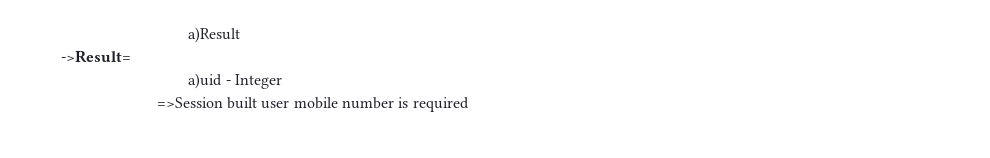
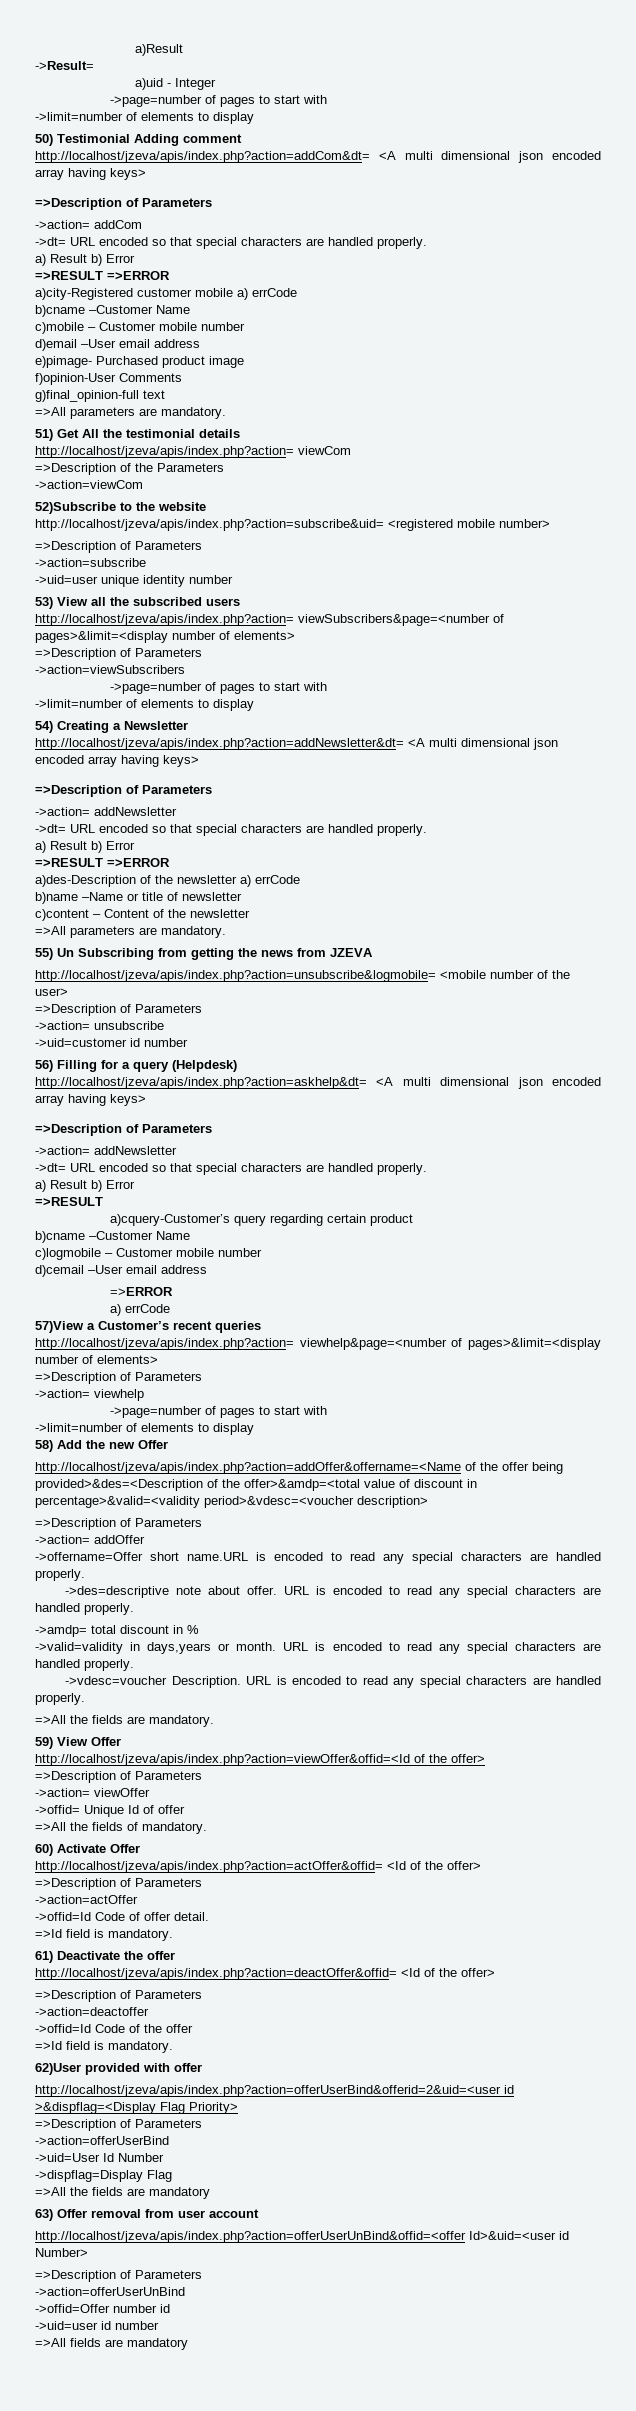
[156,97,469,112] =>Session built user mobile number is required -> [109,95,327,107] [35,112,254,124] [35,134,242,146] [35,151,601,163] [35,168,146,180] [35,198,212,210] [35,220,142,229] [35,237,427,249] [35,254,135,266] [35,271,170,280] [35,288,297,300] [35,305,190,317] [35,322,245,334] [35,339,200,351] [35,356,244,368] [35,373,182,385] [35,390,165,402] [35,407,226,419] [35,429,240,441] [35,446,351,458] [35,463,224,475] [35,480,143,489] [35,502,206,514] [35,519,550,531] [35,541,202,553] [35,558,146,567] [35,575,233,587] [35,597,240,609] [35,614,504,626] [35,631,295,643] [35,648,202,660] [35,665,185,674] [109,682,327,694] [35,699,254,711] [35,721,188,733] [35,738,558,750] [35,755,199,767] [35,785,212,797] [35,807,177,816] [35,824,427,836] [35,841,135,853] [35,858,170,867] [35,875,300,887] [35,892,242,904] [35,909,250,921] [35,926,226,938] [35,948,373,960] [35,970,570,982] [35,988,68,996] [35,1004,202,1016] [35,1021,164,1030] [35,1038,188,1047] [35,1060,237,1072] [35,1077,601,1089] [35,1094,146,1106] [35,1124,212,1136] [35,1146,177,1155] [35,1163,427,1175] [35,1180,135,1192] [35,1197,103,1206] [109,1214,413,1226] [35,1231,190,1243] [35,1248,262,1260] [35,1265,207,1277] [109,1287,173,1296] [109,1304,170,1316] [35,1321,261,1333] [35,1338,601,1350] [35,1355,158,1364] [35,1372,202,1384] [35,1389,144,1401] [109,1406,327,1418] [35,1423,254,1435] [35,1440,168,1452] [35,1462,563,1474] [35,1479,477,1491] [35,1496,428,1508] [35,1518,202,1530] [35,1535,145,1544] [35,1552,601,1564] [35,1569,85,1581] [65,1586,601,1598] [35,1603,134,1615] [35,1625,199,1637] [35,1642,602,1654] [35,1659,134,1671] [65,1676,601,1688] [35,1693,85,1705] [35,1715,214,1727] [35,1737,121,1749] [35,1754,485,1766] [35,1771,202,1783] [35,1788,150,1797] [35,1805,185,1817] [35,1822,207,1834] [35,1844,140,1856] [35,1861,481,1873] [35,1878,202,1890] [35,1895,138,1904] [35,1912,209,1921] [35,1929,173,1941] [35,1951,175,1963] [35,1968,495,1980] [35,1990,202,2002] [35,2007,149,2016] [35,2024,193,2033] [35,2041,173,2053] [35,2063,202,2075] [35,2085,514,2097] [35,2102,238,2114] [35,2119,202,2131] [35,2136,169,2145] [35,2153,164,2162] [35,2170,172,2182] [35,2187,210,2199] [35,2209,259,2221] [35,2231,569,2243] [35,2248,88,2257] [35,2270,202,2282] [35,2287,185,2296] [35,2304,170,2313] [35,2321,159,2330] [35,2338,188,2350] ->page=number of pages to start with // ->limit=number of elements to display // 50) Testimonial Adding comment // http://localhost/jzeva/apis/index.php?action=addCom&dt= <A multi dimensional json encoded array having keys> // =>Description of Parameters // ->action= addCom // ->dt= URL encoded so that special characters are handled properly. // a) Result b) Error // =>RESULT =>ERROR // a)city-Registered customer mobile a) errCode // b)cname –Customer Name // c)mobile – Customer mobile number // d)email –User email address // e)pimage- Purchased product image // f)opinion-User Comments // g)final_opinion-full text // =>All parameters are mandatory. // 51) Get All the testimonial details // http://localhost/jzeva/apis/index.php?action= viewCom // =>Description of the Parameters // ->action=viewCom // 52)Subscribe to the website // http://localhost/jzeva/apis/index.php?action=subscribe&uid= <registered mobile number> // =>Description of Parameters // ->action=subscribe // ->uid=user unique identity number // 53) View all the subscribed users // http://localhost/jzeva/apis/index.php?action= viewSubscribers&page=<number of pages>&limit=<display number of elements> // =>Description of Parameters // ->action=viewSubscribers // ->page=number of pages to start with // ->limit=number of elements to display // 54) Creating a Newsletter // http://localhost/jzeva/apis/index.php?action=addNewsletter&dt= <A multi dimensional json encoded array having keys> // =>Description of Parameters // ->action= addNewsletter // ->dt= URL encoded so that special characters are handled properly. // a) Result b) Error // =>RESULT =>ERROR // a)des-Description of the newsletter a) errCode // b)name –Name or title of newsletter // c)content – Content of the newsletter // =>All parameters are mandatory. // 55) Un Subscribing from getting the news from JZEVA // http://localhost/jzeva/apis/index.php?action=unsubscribe&logmobile= <mobile number of the user> // =>Description of Parameters // ->action= unsubscribe // ->uid=customer id number // 56) Filling for a query (Helpdesk) // http://localhost/jzeva/apis/index.php?action=askhelp&dt= <A multi dimensional json encoded array having keys> // =>Description of Parameters // ->action= addNewsletter // ->dt= URL encoded so that special characters are handled properly. // a) Result b) Error // =>RESULT // a)cquery-Customer’s query regarding certain product // b)cname –Customer Name // c)logmobile – Customer mobile number // d)cemail –User email address // =>ERROR // a) errCode // 57)View a Customer’s recent queries // http://localhost/jzeva/apis/index.php?action= viewhelp&page=<number of pages>&limit=<display number of elements> // =>Description of Parameters // ->action= viewhelp // ->page=number of pages to start with // ->limit=number of elements to display // 58) Add the new Offer // http://localhost/jzeva/apis/index.php?action=addOffer&offername=<Name of the offer being provided>&des=<Description of the offer>&amdp=<total value of discount in percentage>&valid=<validity period>&vdesc=<voucher description> // =>Description of Parameters // ->action= addOffer // ->offername=Offer short name.URL is encoded to read any special characters are handled properly. // ->des=descriptive note about offer. URL is encoded to read any special characters are handled properly. // ->amdp= total discount in % // ->valid=validity in days,years or month. URL is encoded to read any special characters are handled properly. // ->vdesc=voucher Description. URL is encoded to read any special characters are handled properly. // =>All the fields are mandatory. // 59) View Offer // http://localhost/jzeva/apis/index.php?action=viewOffer&offid=<Id of the offer> // =>Description of Parameters // ->action= viewOffer // ->offid= Unique Id of offer // =>All the fields of mandatory. // 60) Activate Offer // http://localhost/jzeva/apis/index.php?action=actOffer&offid= <Id of the offer> // =>Description of Parameters // ->action=actOffer // ->offid=Id Code of offer detail. // =>Id field is mandatory. // 61) Deactivate the offer // http://localhost/jzeva/apis/index.php?action=deactOffer&offid= <Id of the offer> // =>Description of Parameters // ->action=deactoffer // ->offid=Id Code of the offer // =>Id field is mandatory. // 62)User provided with offer // http://localhost/jzeva/apis/index.php?action=offerUserBind&offerid=2&uid=<user id >&dispflag=<Display Flag Priority> // =>Description of Parameters // ->action=offerUserBind // ->uid=User Id Number // ->dispflag=Display Flag // =>All the fields are mandatory // 63) Offer removal from user account // http://localhost/jzeva/apis/index.php?action=offerUserUnBind&offid=<offer Id>&uid=<user id Number> // =>Description of Parameters // ->action=offerUserUnBind // ->offid=Offer number id // ->uid=user id number // =>All fields are mandatory

